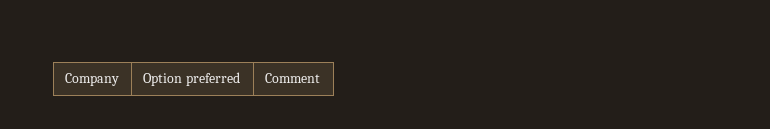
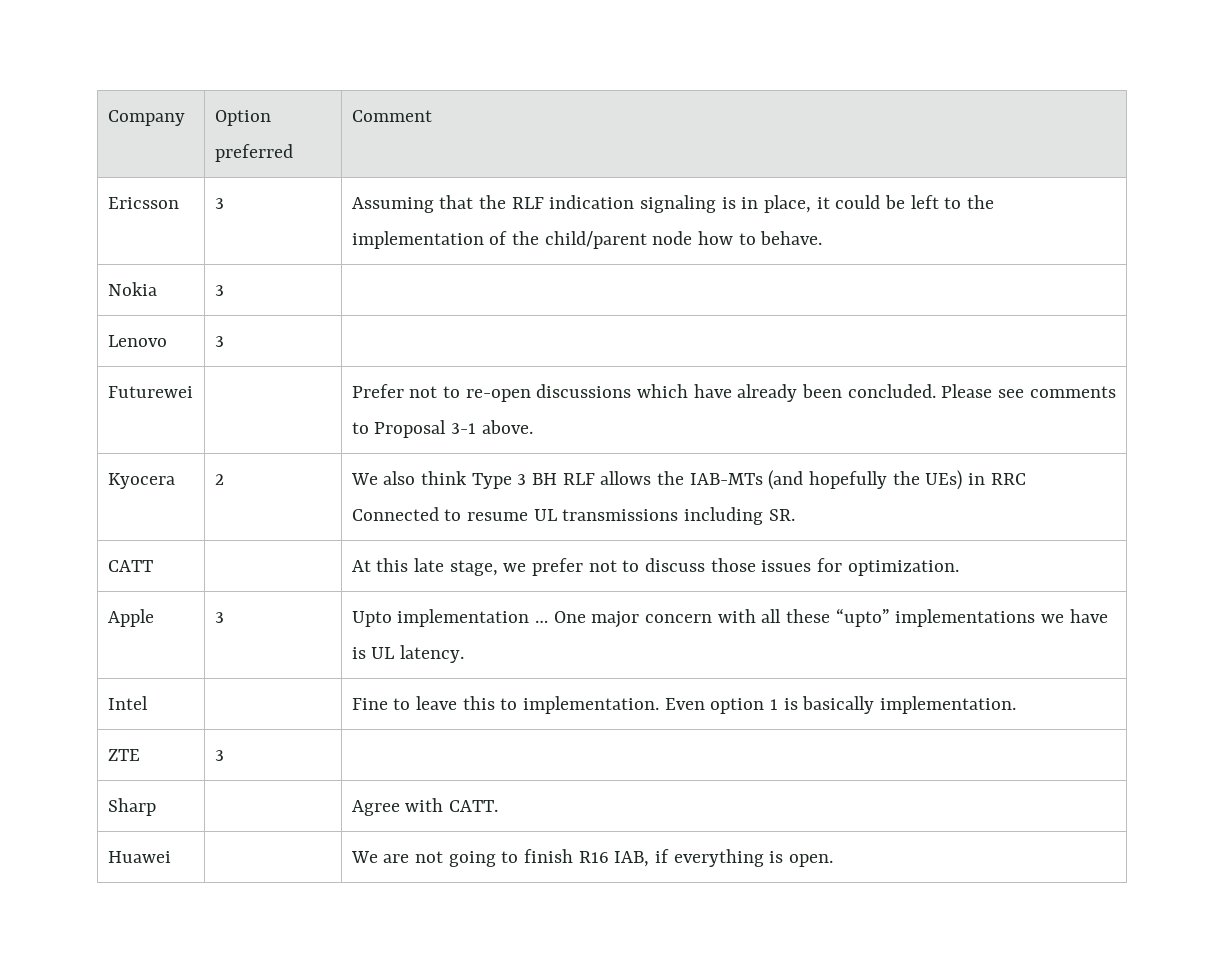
(320, 78) none -> [107,197,179,209] [214,198,224,209] [351,195,994,213] [351,231,823,249] [107,282,157,296] [214,285,224,296] [107,335,167,347] [214,336,224,347] [107,386,193,398] [351,384,1116,402] [351,420,533,438] [107,473,175,489] [214,474,224,485] [350,470,1026,490] [351,507,795,525] [107,560,153,572] [351,558,959,576] [107,609,154,627] [214,612,224,623] [351,608,1108,628] [351,645,464,663] [107,696,148,710] [351,696,1016,714] [107,749,140,761] [214,750,224,761] [107,798,156,816] [351,798,498,816] [107,851,171,863] [350,849,833,867] // Ericsson | 3 | Assuming that the RLF indication signaling is in place, it could be left to the implementation of the child/parent node how to behave. // Nokia | 3 | // Lenovo | 3 | // Futurewei | | Prefer not to re-open discussions which have already been concluded. Please see comments to Proposal 3-1 above. // Kyocera | 2 | We also think Type 3 BH RLF allows the IAB-MTs (and hopefully the UEs) in RRC Connected to resume UL transmissions including SR. // CATT | | At this late stage, we prefer not to discuss those issues for optimization. // Apple | 3 | Upto implementation … One major concern with all these “upto” implementations we have is UL latency. // Intel | | Fine to leave this to implementation. Even option 1 is basically implementation. // ZTE | 3 | // Sharp | | Agree with CATT. // Huawei | | We are not going to finish R16 IAB, if everything is open.

